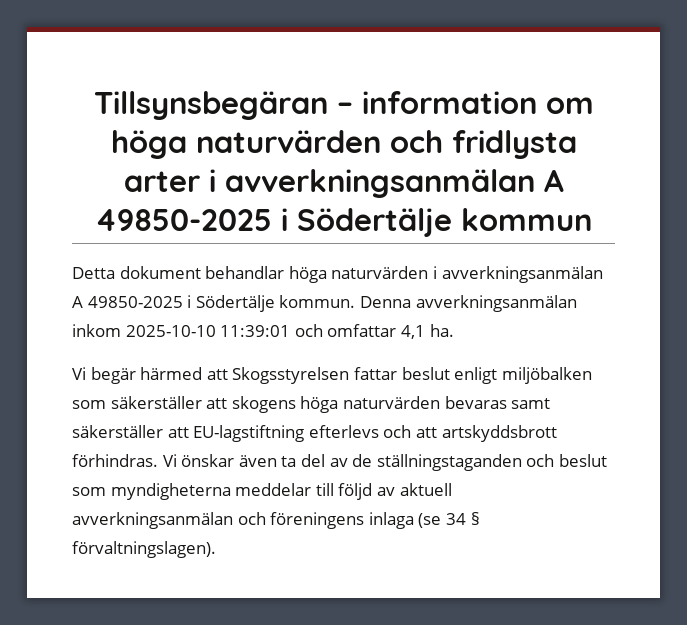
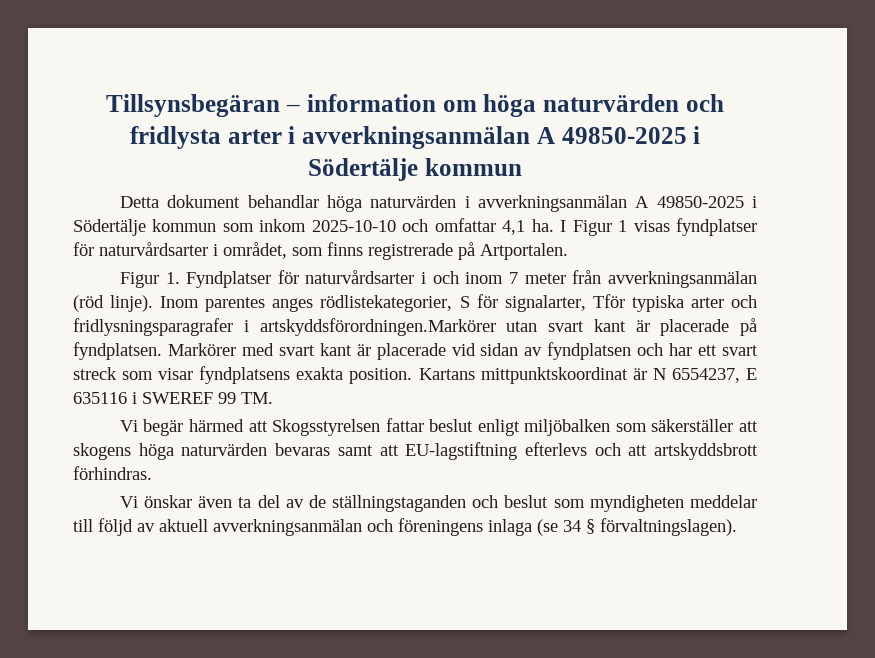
[279,295,577,312] kommun. Denna avverkningsanmälan -> [152,219,254,232] kommun som
[220,325,291,337] 11:39:01 -> (396, 226) none
(454, 330) none -> [560,218,757,236] [73,242,568,260] [119,270,758,288] [73,294,758,312] [73,318,757,336] [73,342,759,360] [73,366,757,384] [73,392,273,404] I Figur 1 visas fyndplatser för naturvårdsarter i området, som finns registrerade på Artportalen. // Figur 1. Fyndplatser för naturvårdsarter i och inom 7 meter från avverkningsanmälan (röd linje). Inom parentes anges rödlistekategorier, S för signalarter, Tför typiska arter och fridlysningsparagrafer i artskyddsförordningen.Markörer utan svart kant är placerade på fyndplatsen. Markörer med svart kant är placerade vid sidan av fyndplatsen och har ett svart streck som visar fyndplatsens exakta position. Kartans mittpunktskoordinat är N 6554237, E 635116 i SWEREF 99 TM.
[72,425,163,438] säkerställer -> (373, 450) none
(158, 460) none -> (152, 473) //
[110,483,231,500] myndigheterna -> [589,495,684,512] myndigheten

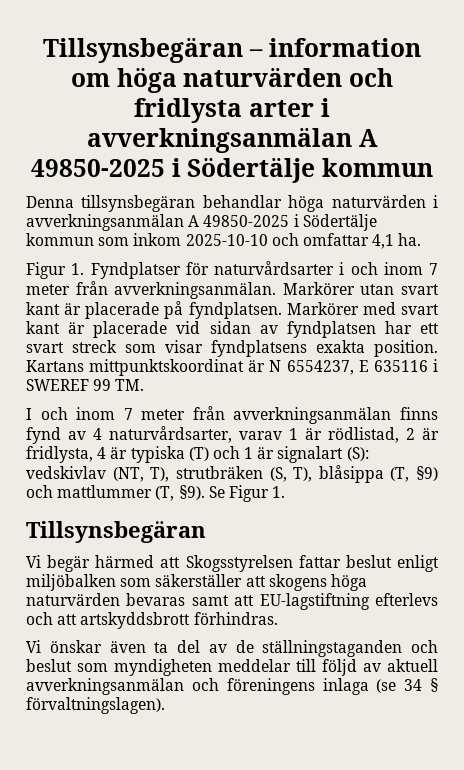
[119,195,241,208] Detta dokument -> [26,195,196,212] Denna tillsynsbegäran
[560,218,757,236] [73,242,568,260] I Figur 1 visas fyndplatser för naturvårdsarter i området, som finns registrerade på Artportalen. -> (422, 239) none
[608,271,758,288] [73,294,758,312] [73,318,496,336] avverkningsanmälan (röd linje). Inom parentes anges rödlistekategorier, S för signalarter, Tför typiska arter och fridlysningsparagrafer i artskyddsförordningen.Markörer -> [114,282,355,299] avverkningsanmälan. Markörer
[637,343,664,356] och -> (376, 329) none
(273, 398) none -> [26,406,438,424] [26,426,439,444] [26,446,369,463] [26,465,438,483] [26,485,286,502] [26,521,206,543] // I och inom 7 meter från avverkningsanmälan finns fynd av 4 naturvårdsarter, varav 1 är rödlistad, 2 är fridlysta, 4 är typiska (T) och 1 är signalart (S): vedskivlav (NT, T), strutbräken (S, T), blåsippa (T, §9) och mattlummer (T, §9). Se Figur 1. // Tillsynsbegäran

